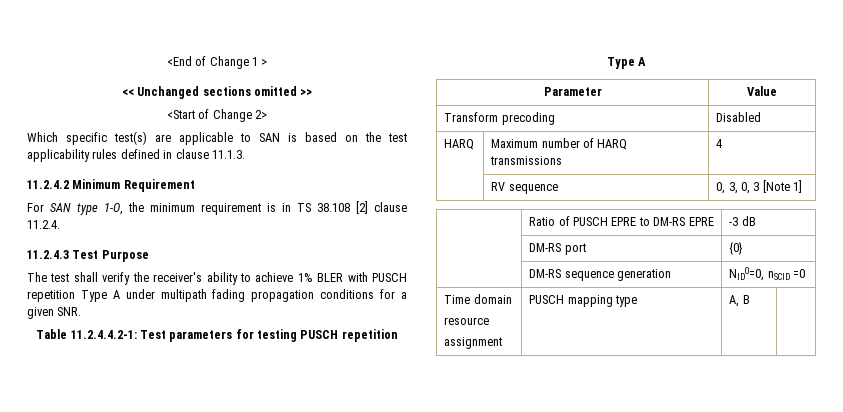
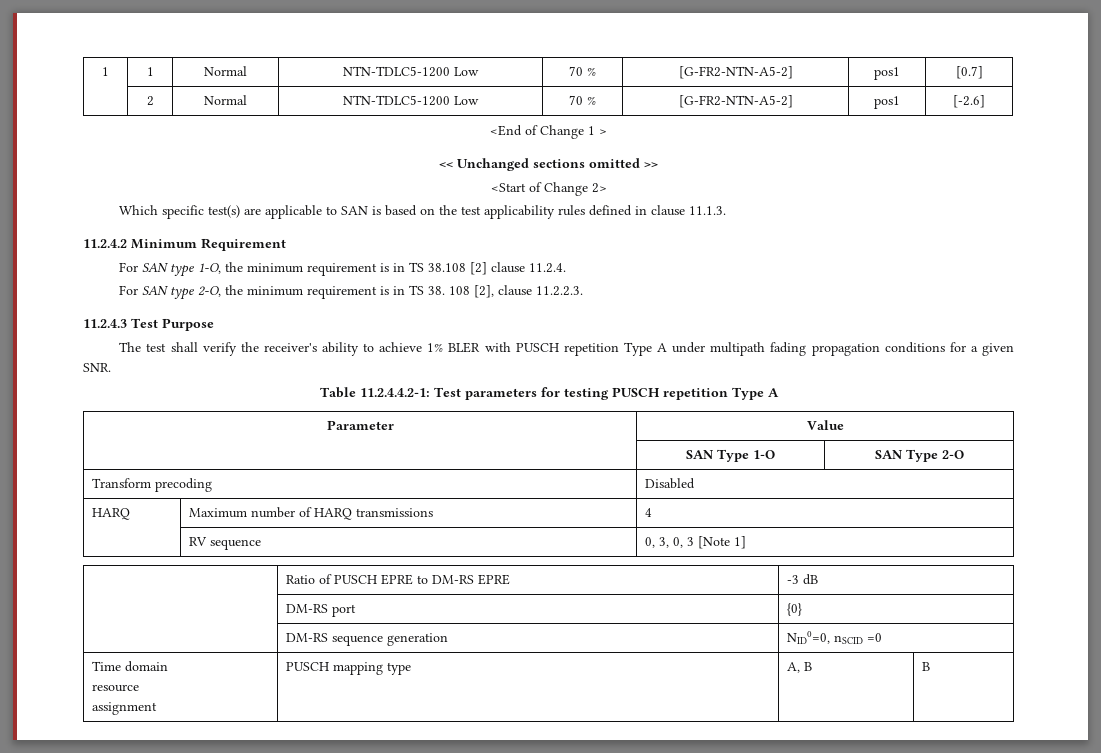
(166, 61) none -> [102,67,109,76] [146,67,154,76] [204,66,247,76] [343,66,479,77] [569,66,596,76] [678,66,793,79] [874,67,900,80] [955,66,983,79] [146,96,154,106] [204,95,247,105] [343,95,479,106] [569,95,596,105] [678,95,793,108] [874,96,900,109] [953,95,985,108] 1 | 1 | Normal | NTN-TDLC5-1200 Low | 70 % | [G-FR2-NTN-A5-2] | pos1 | [0.7] // | 2 | Normal | NTN-TDLC5-1200 Low | 70 % | [G-FR2-NTN-A5-2] | pos1 | [-2.6] //
(60, 224) none -> [119,285,584,300] // For SAN type 2-O, the minimum requirement is in TS 38. 108 [2], clause 11.2.2.3.
(777, 91) none -> [686,449,775,462] [874,449,964,462] // | SAN Type 1-O | SAN Type 2-O
(750, 299) none -> [922,662,931,671] B

